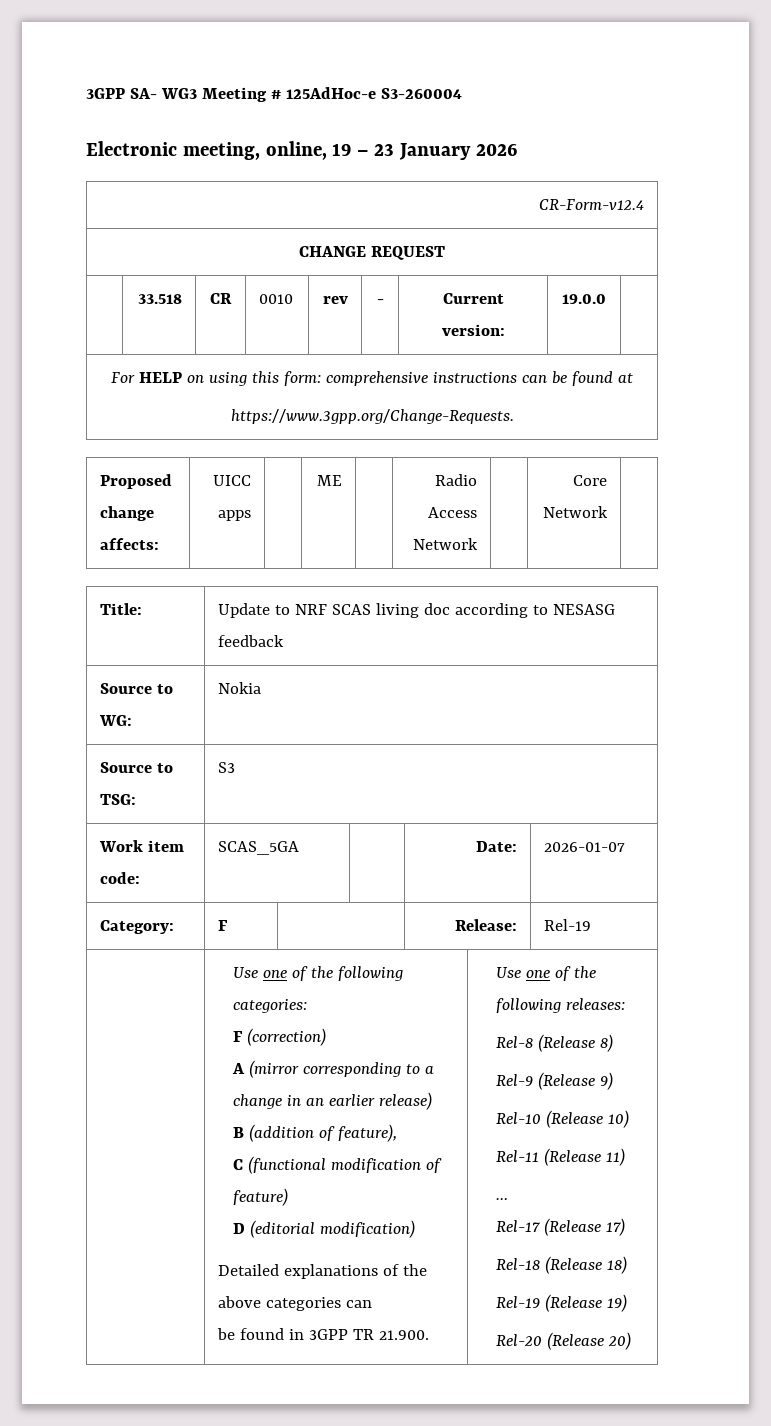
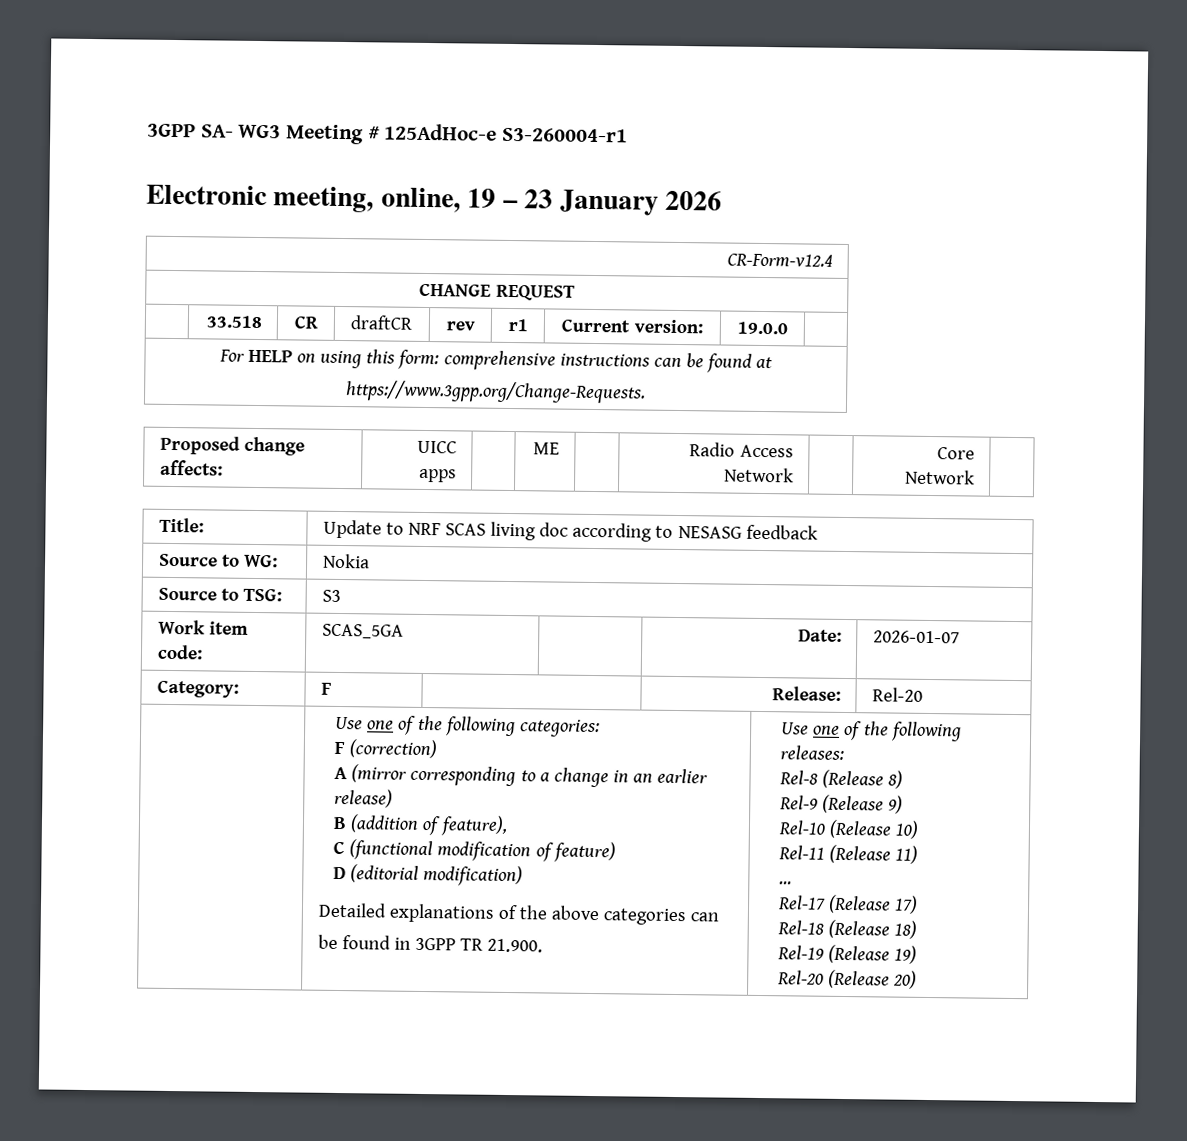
[380,88,462,99] S3-260004 -> [502,127,629,143] S3-260004-r1
[258,294,293,304] 0010 -> [349,315,413,330] draftCR
[376,299,384,304] - -> [507,318,528,332] r1
[543,919,591,931] Rel-19 -> [871,687,923,702] Rel-20

